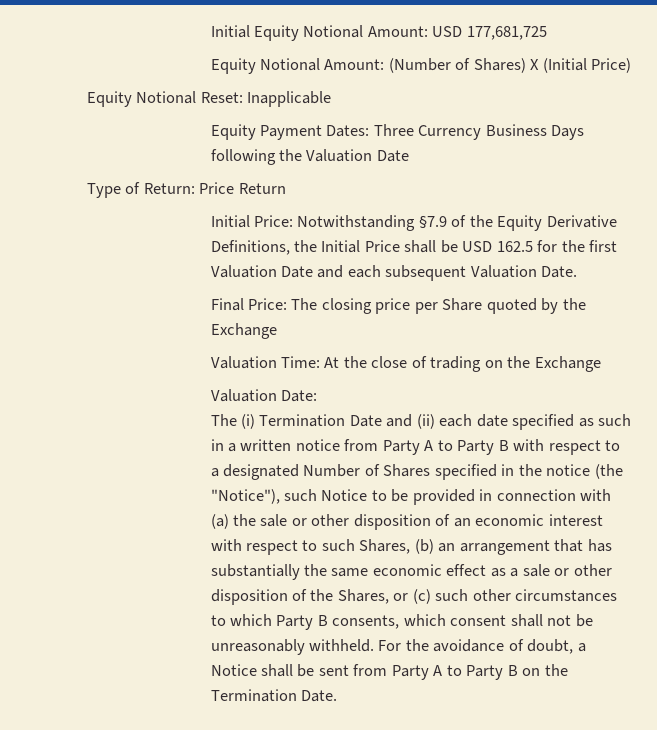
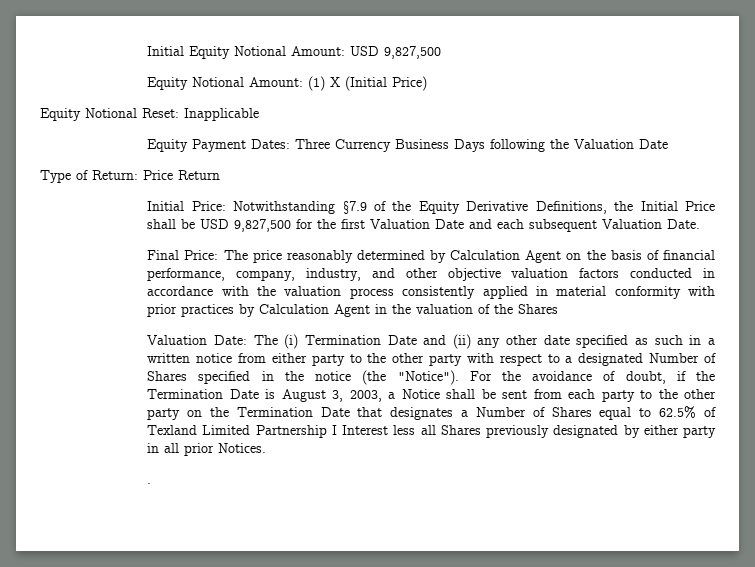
[466,26,547,40] [210,58,526,74] 177,681,725 // Equity Notional Amount: (Number of Shares) -> [384,46,442,59] [147,76,326,91] 9,827,500 // Equity Notional Amount: (1)
[496,241,533,252] 162.5 -> [234,219,292,232] 9,827,500
[321,298,586,314] [210,323,277,339] [210,356,601,372] closing price per Share quoted by the Exchange // Valuation Time: At the close of trading on the Exchange -> [252,250,716,263] [147,268,715,281] [147,286,715,299] [147,304,559,317] price reasonably determined by Calculation Agent on the basis of financial performance, company, industry, and other objective valuation factors conducted in accordance with the valuation process consistently applied in material conformity with prior practices by Calculation Agent in the valuation of the Shares
(317, 396) // -> (247, 340) none
[439,414,473,427] each -> [477,335,539,348] any other
[382,440,509,455] Party A to Party B -> [271,353,463,366] either party to the other party
[210,489,612,505] [210,514,603,530] [210,539,612,555] [210,564,612,580] [210,589,618,605] [210,614,593,630] [210,639,374,655] "Notice"), such Notice to be provided in connection with (a) the sale or other disposition of an economic interest with respect to such Shares, (b) an arrangement that has substantially the same economic effect as a sale or other disposition of the Shares, or (c) such other circumstances to which Party B consents, which consent shall not be unreasonably withheld. -> [397,370,459,385] "Notice").
(574, 646) none -> [676,371,716,381] [147,389,382,402] if the Termination Date is August 3, 2003,
[391,664,568,680] [210,689,337,702] Party A to Party B on the Termination Date. -> [568,389,716,402] [147,406,716,420] [147,425,717,438] [147,443,267,456] [147,483,152,484] each party to the other party on the Termination Date that designates a Number of Shares equal to 62.5% of Texland Limited Partnership I Interest less all Shares previously designated by either party in all prior Notices. // .

